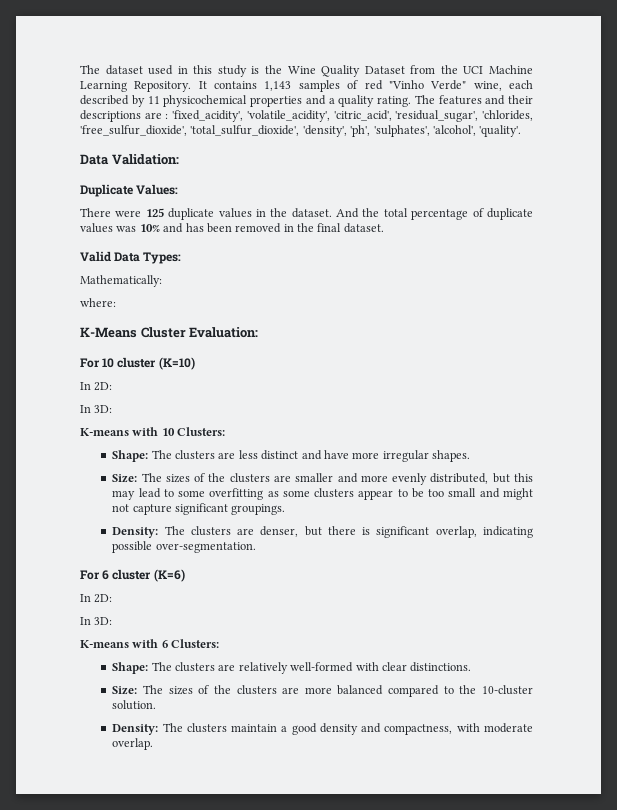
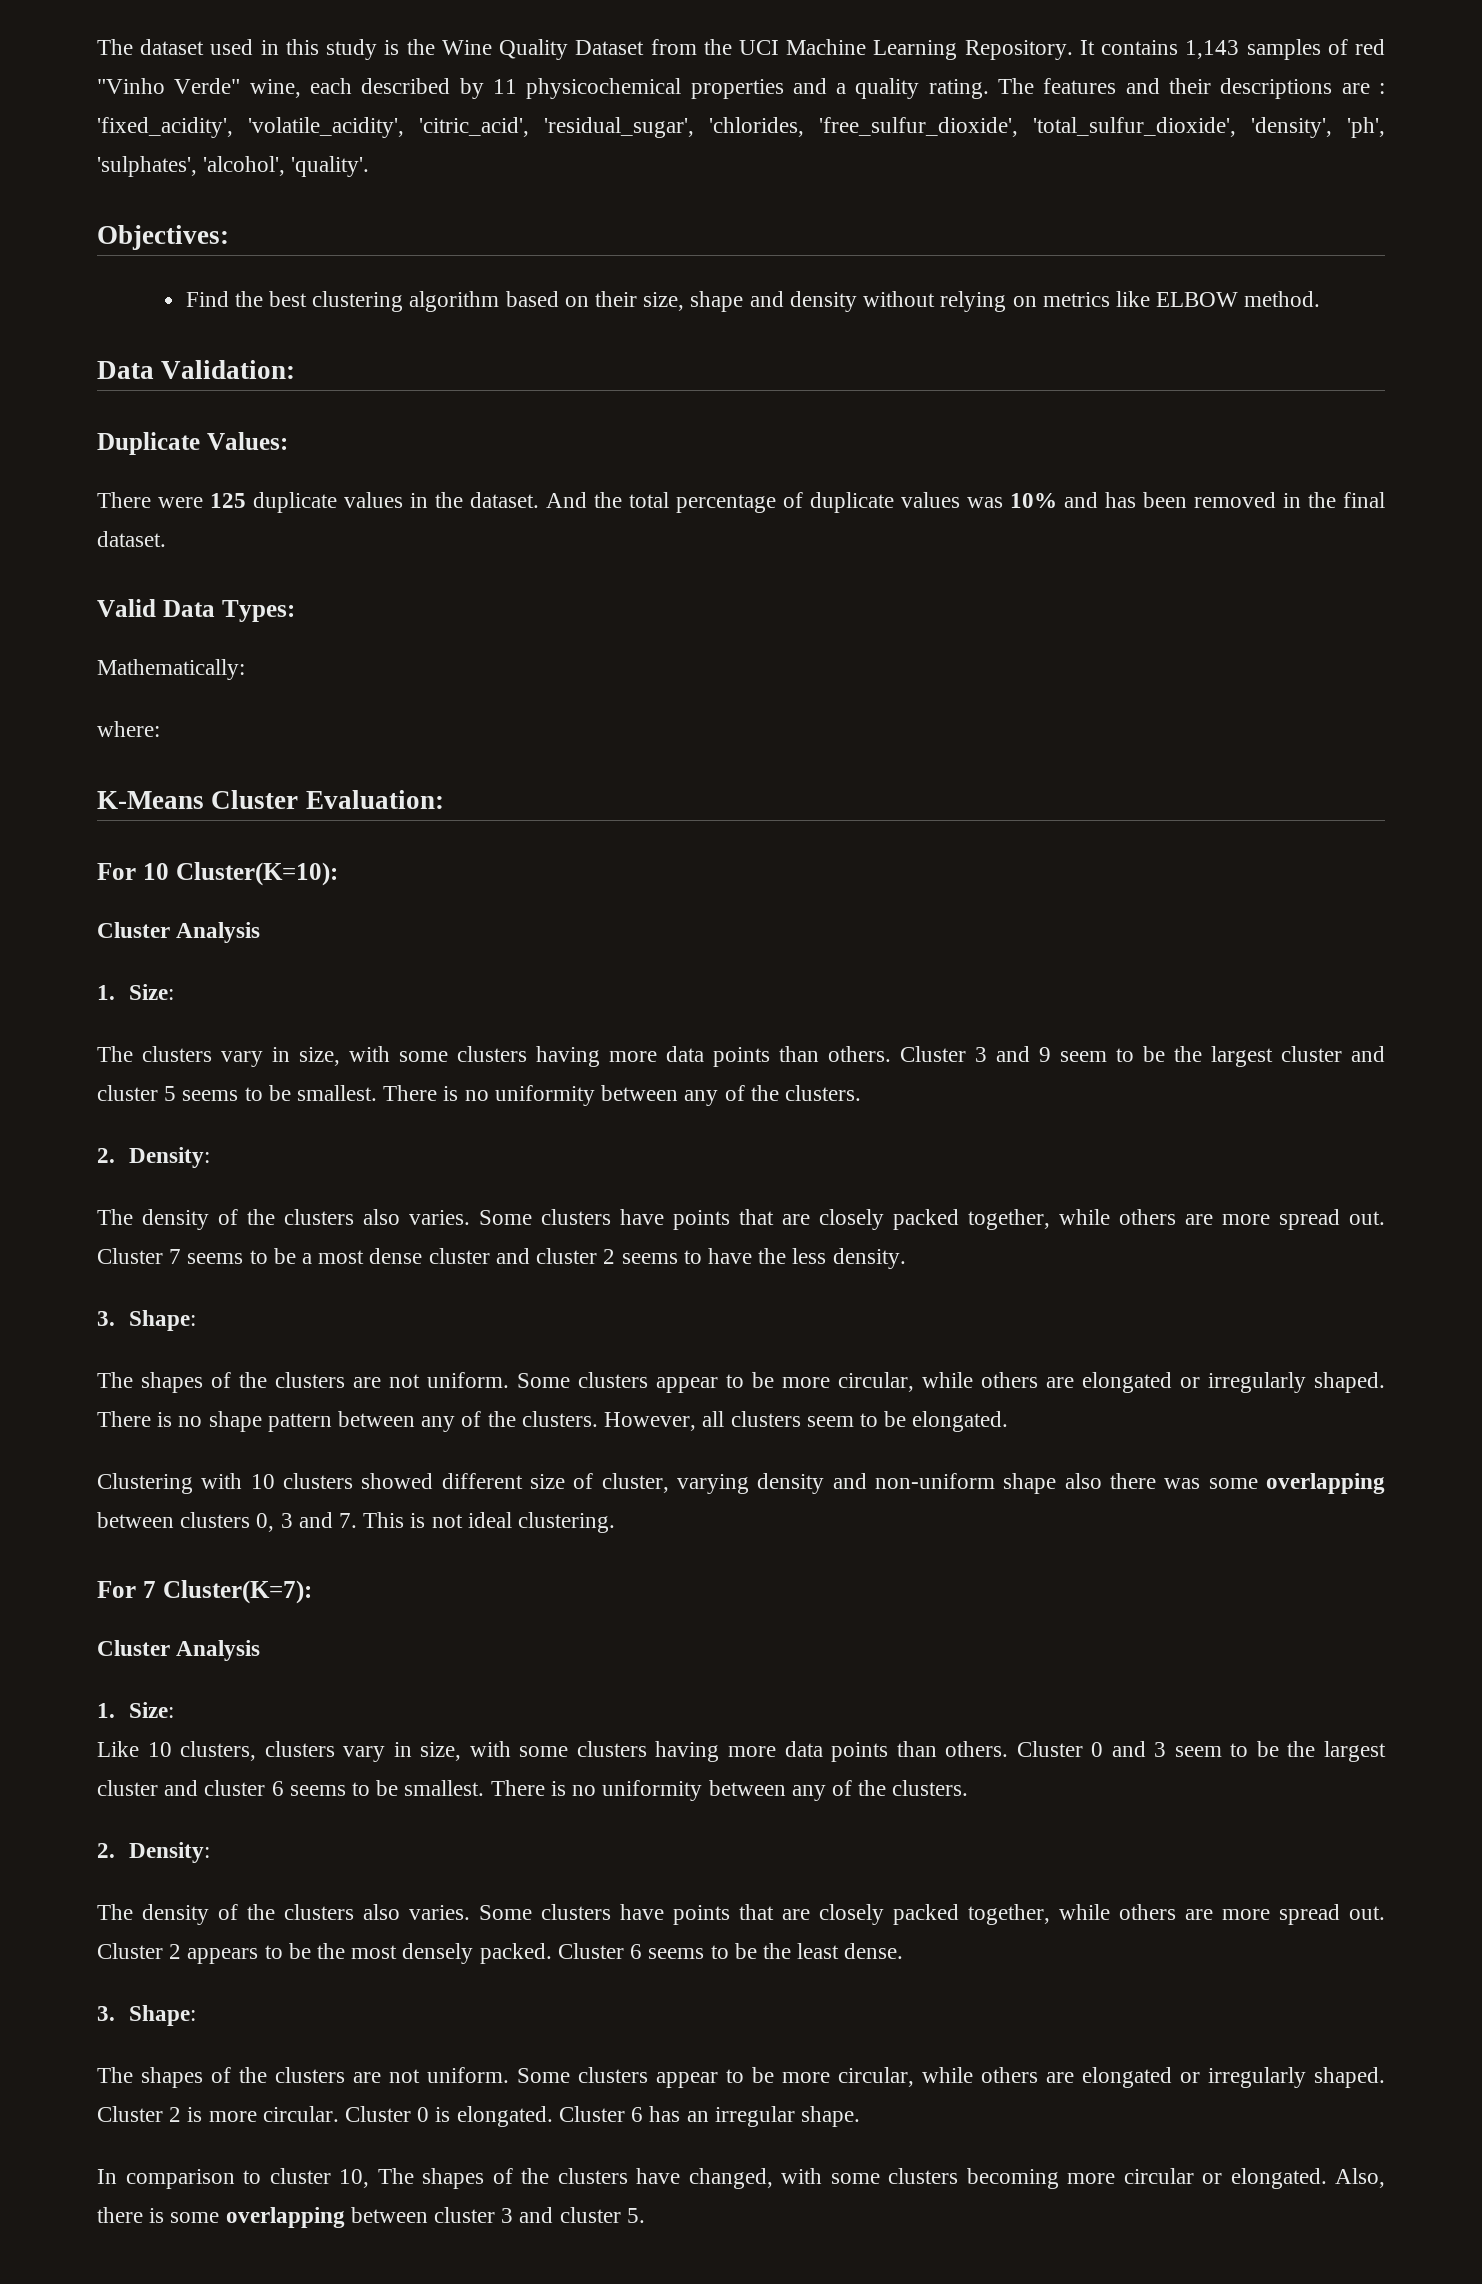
(522, 131) none -> [97,225,229,250] [185,291,1321,312] // Objectives: // Find the best clustering algorithm based on their size, shape and density without relying on metrics like ELBOW method.
[117,357,195,370] [80,382,113,391] [80,405,113,413] [80,427,226,436] [112,450,471,462] [112,473,533,485] [112,488,533,500] [112,503,286,515] [112,526,533,538] [112,541,256,553] [80,569,185,582] [80,594,113,603] [80,617,113,625] [80,639,220,648] [112,662,472,674] [112,685,533,697] [112,700,157,710] [112,723,533,735] [112,738,154,750] cluster (K=10) // In 2D: // In 3D: // K-means with 10 Clusters: // Shape: The clusters are less distinct and have more irregular shapes. // Size: The sizes of the clusters are smaller and more evenly distributed, but this may lead to some overfitting as some clusters appear to be too small and might not capture significant groupings. // Density: The clusters are denser, but there is significant overlap, indicating possible over-segmentation. // For 6 cluster (K=6) // In 2D: // In 3D: // K-means with 6 Clusters: // Shape: The clusters are relatively well-formed with clear distinctions. // Size: The sizes of the clusters are more balanced compared to the 10-cluster solution. // Density: The clusters maintain a good density and compactness, with moderate overlap. -> [175,862,338,886] [97,922,261,943] [97,984,174,1000] [97,1046,1385,1067] [97,1085,861,1106] [97,1147,210,1168] [97,1209,1385,1230] [97,1248,906,1269] [97,1310,196,1331] [97,1372,1385,1393] [97,1411,1009,1432] [97,1473,1385,1494] [97,1512,616,1533] [97,1580,312,1604] [97,1640,261,1661] [97,1702,174,1718] [97,1741,1386,1762] [97,1780,969,1801] [97,1842,210,1863] [97,1904,1385,1925] [97,1943,904,1964] [97,2005,196,2026] [97,2067,1385,2088] [97,2106,860,2127] [97,2168,1385,2189] [97,2207,645,2228] Cluster(K=10): // Cluster Analysis // 1. Size: // The clusters vary in size, with some clusters having more data points than others. Cluster 3 and 9 seem to be the largest cluster and cluster 5 seems to be smallest. There is no uniformity between any of the clusters. // 2. Density: // The density of the clusters also varies. Some clusters have points that are closely packed together, while others are more spread out. Cluster 7 seems to be a most dense cluster and cluster 2 seems to have the less density. // 3. Shape: // The shapes of the clusters are not uniform. Some clusters appear to be more circular, while others are elongated or irregularly shaped. There is no shape pattern between any of the clusters. However, all clusters seem to be elongated. // Clustering with 10 clusters showed different size of cluster, varying density and non-uniform shape also there was some overlapping between clusters 0, 3 and 7. This is not ideal clustering. // For 7 Cluster(K=7): // Cluster Analysis // 1. Size: // Like 10 clusters, clusters vary in size, with some clusters having more data points than others. Cluster 0 and 3 seem to be the largest cluster and cluster 6 seems to be smallest. There is no uniformity between any of the clusters. // 2. Density: // The density of the clusters also varies. Some clusters have points that are closely packed together, while others are more spread out. Cluster 2 appears to be the most densely packed. Cluster 6 seems to be the least dense. // 3. Shape: // The shapes of the clusters are not uniform. Some clusters appear to be more circular, while others are elongated or irregularly shaped. Cluster 2 is more circular. Cluster 0 is elongated. Cluster 6 has an irregular shape. // In comparison to cluster 10, The shapes of the clusters have changed, with some clusters becoming more circular or elongated. Also, there is some overlapping between cluster 3 and cluster 5.

